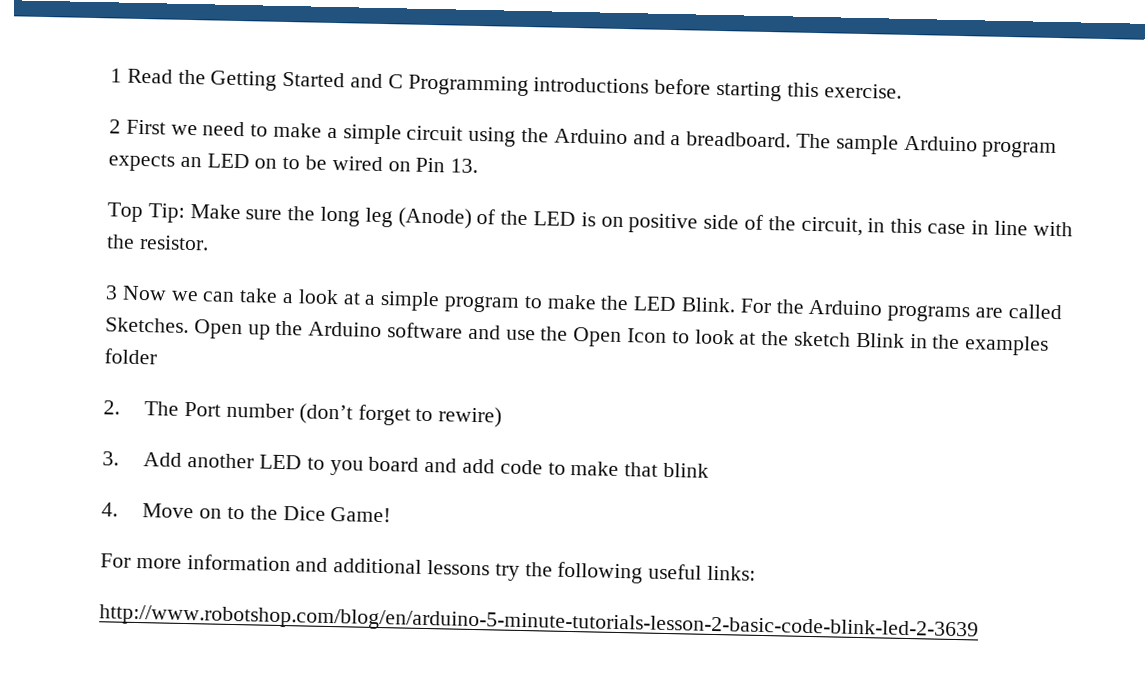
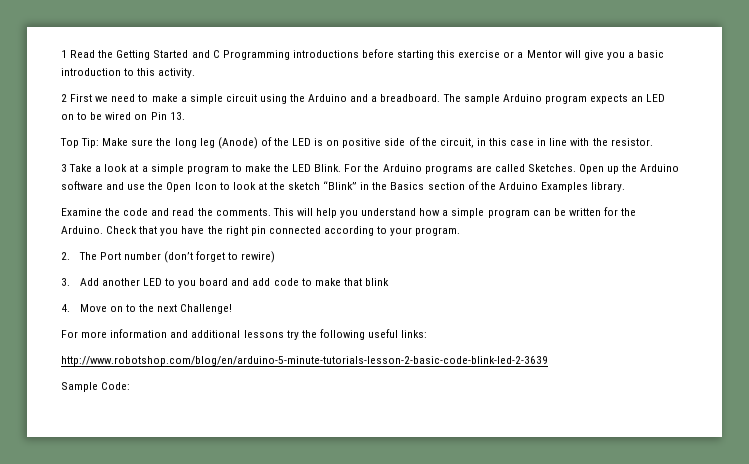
[823,83,902,99] exercise. -> [458,50,665,60] [61,68,196,78] exercise or a Mentor will give you a basic introduction to this activity.
[121,285,279,303] Now we can take -> [69,164,93,172] Take
[855,332,905,348] Blink -> [323,181,358,190] “Blink”
[964,335,1050,356] [104,348,157,365] examples folder -> [390,181,626,192] [61,207,637,218] [61,226,461,236] Basics section of the Arduino Examples library. // Examine the code and read the comments. This will help you understand how a simple program can be written for the Arduino. Check that you have the right pin connected according to your program.
[282,506,392,523] Dice Game! -> [157,304,233,314] next Challenge!
(979, 623) none -> [61,382,131,392] // Sample Code:

